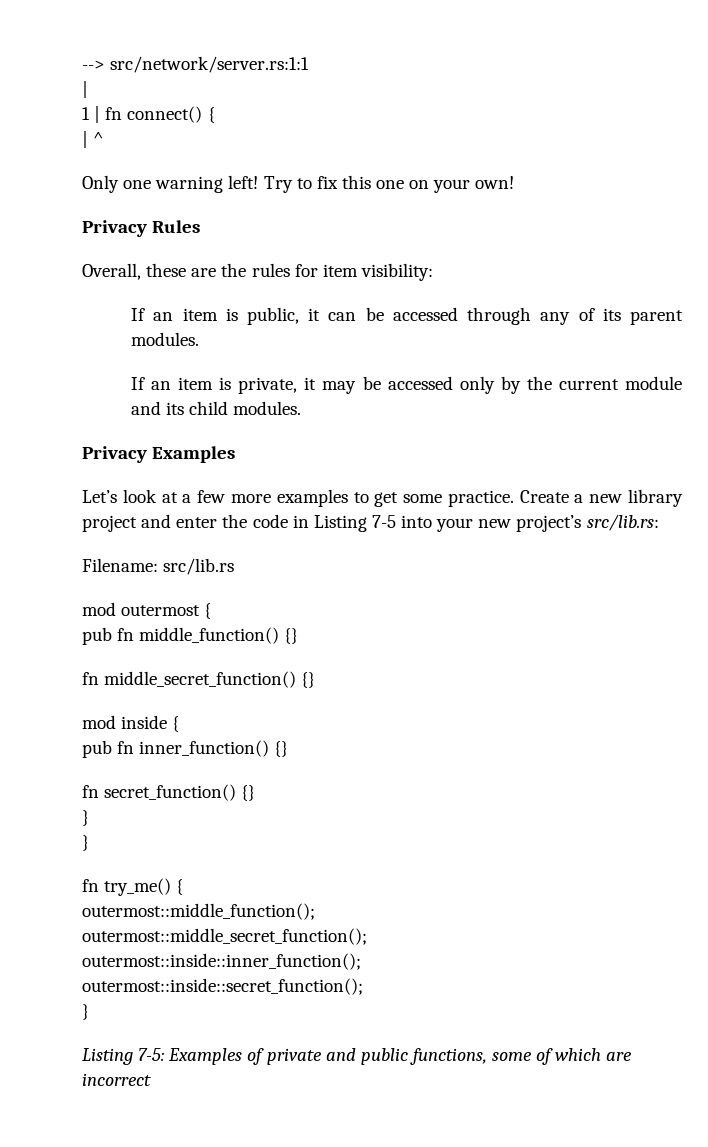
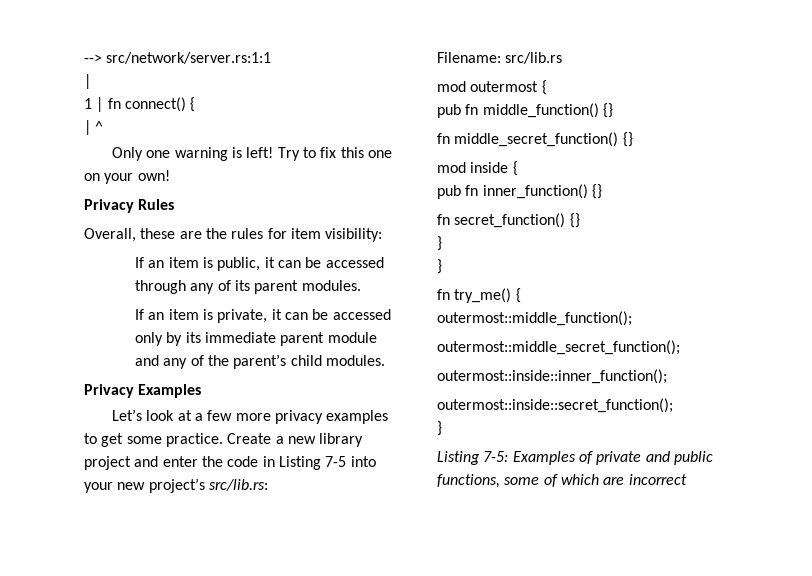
(224, 184) none -> [231,147,242,158] is
[322,381,357,394] may -> [285,312,309,320] can
[526,376,682,390] [131,401,185,415] the current module and its -> [185,332,377,346] [135,354,287,369] its immediate parent module and any of the parent’s
(271, 498) none -> [274,410,323,424] privacy

